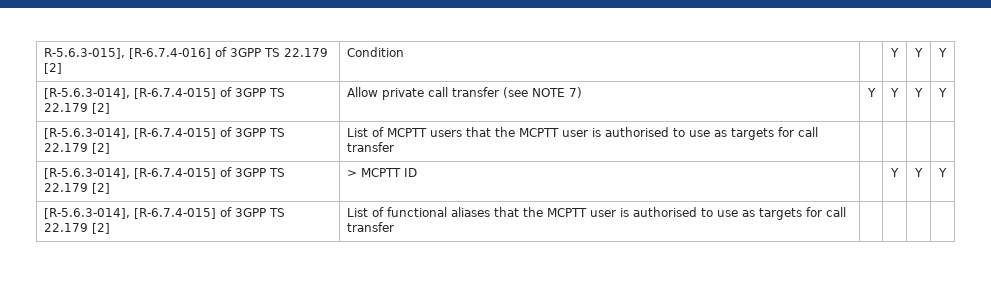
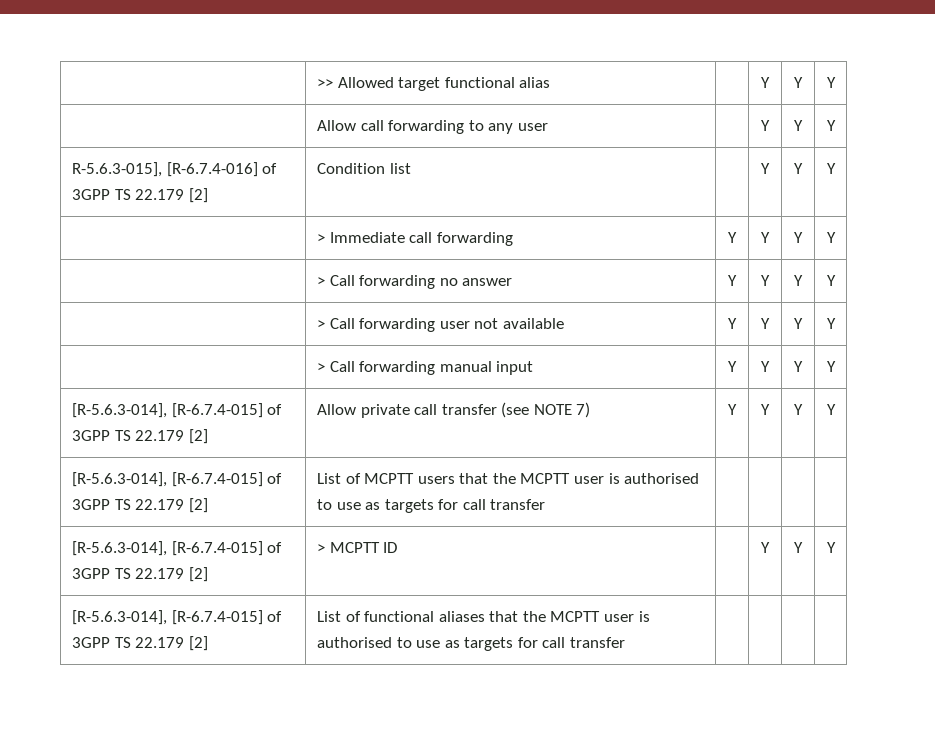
(43, 53) none -> [316,77,551,91] [761,77,770,88] [794,77,803,88] [826,77,836,88] [316,120,548,134] [761,120,770,131] [794,120,803,131] [826,120,836,131] | >> Allowed target functional alias | | Y | Y | Y // | Allow call forwarding to any user | | Y | Y | Y //
[890,48,899,57] [914,48,923,57] [938,48,947,57] | | Y | Y | Y -> [389,163,411,174] [761,163,770,174] [794,163,803,174] [826,163,836,174] [316,232,513,246] [728,232,737,243] [761,232,770,243] [794,232,803,243] [826,232,836,243] [316,275,513,289] [728,275,737,286] [761,275,770,286] [794,275,803,286] [826,275,836,286] [316,318,564,332] [728,318,737,329] [761,318,770,329] [794,318,803,329] [826,318,836,329] [316,361,534,375] [728,361,737,372] [761,361,770,372] [794,361,803,372] [826,361,836,372] list | | Y | Y | Y // | > Immediate call forwarding | Y | Y | Y | Y // | > Call forwarding no answer | Y | Y | Y | Y // | > Call forwarding user not available | Y | Y | Y | Y // | > Call forwarding manual input | Y | Y | Y | Y

